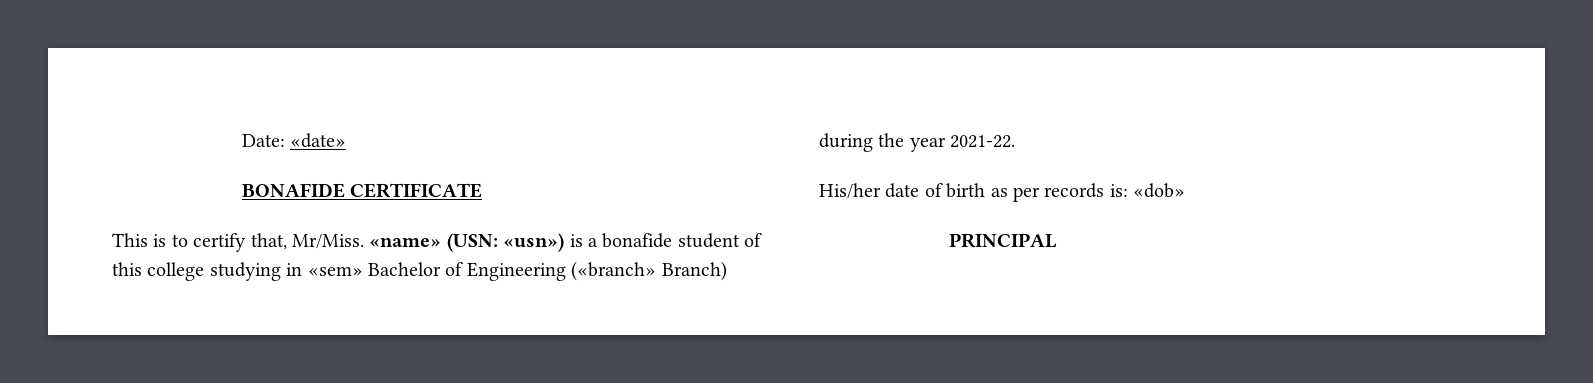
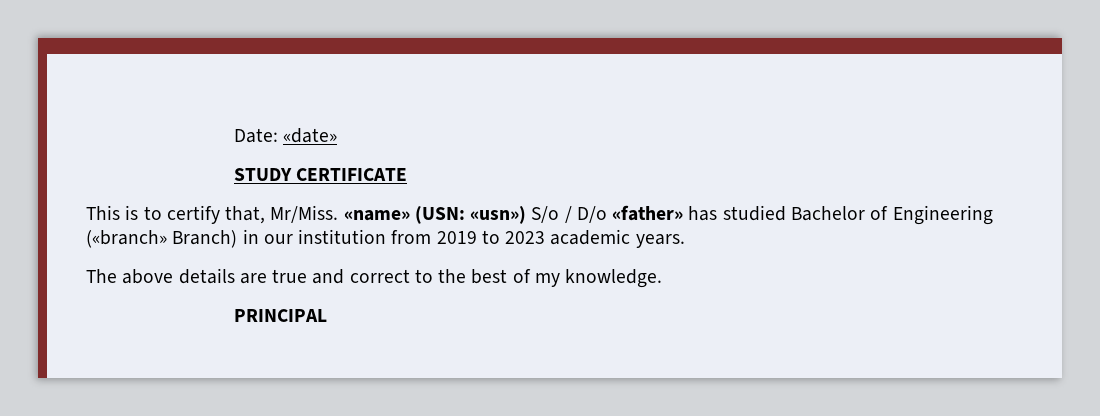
[242,183,346,198] BONAFIDE -> [233,168,292,181] STUDY
[569,233,763,248] [112,262,363,281] is a bonafide student of this college studying in «sem» -> [531,205,786,223] S/o / D/o «father» has studied
[819,133,1016,152] [819,183,1186,202] during the year 2021-22. // His/her date of birth as per records is: «dob» -> [242,229,685,248] [86,268,663,288] in our institution from 2019 to 2023 academic years. // The above details are true and correct to the best of my knowledge.

